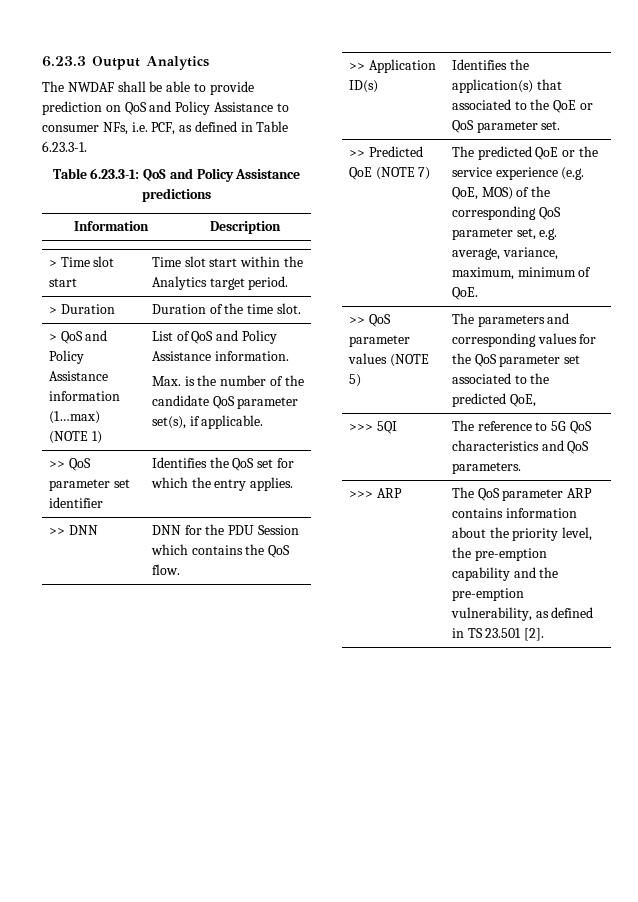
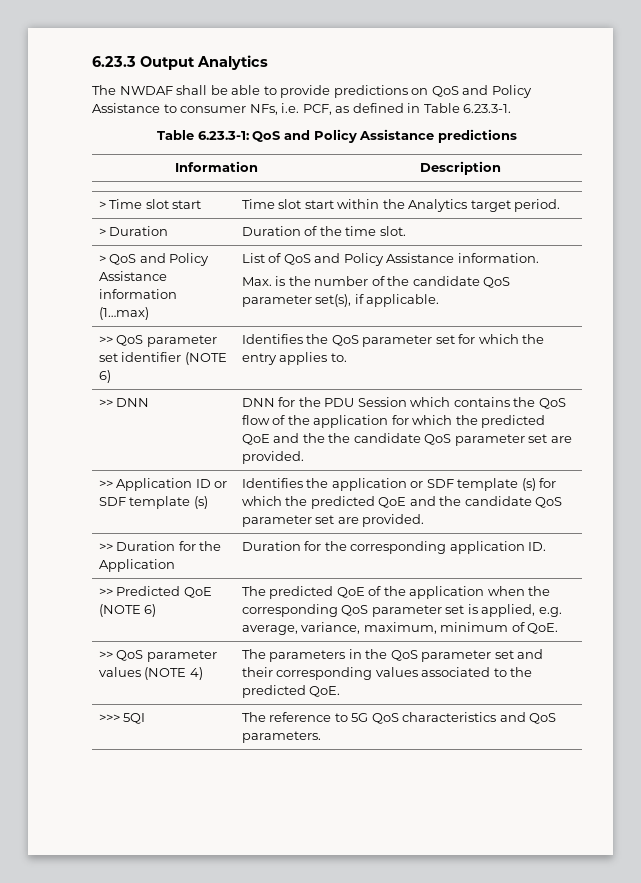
[42,101,102,115] prediction -> [333,85,408,98] predictions
[48,431,102,444] (NOTE 1) -> (149, 313) none
(103, 502) none -> [184,352,227,365] [98,370,111,383] (NOTE 6)
(255, 464) none -> [362,335,433,347] parameter
[250,477,294,491] applies. -> [279,352,347,365] applies to.
[151,564,180,575] [348,59,436,73] [348,80,378,93] [451,59,529,70] [451,79,562,93] [451,99,593,113] [451,120,561,133] flow. // >> Application ID(s) | Identifies the application(s) that associated to the QoE or QoS parameter set. -> [241,415,546,428] [241,433,572,446] [241,451,304,464] [98,478,228,491] [98,496,208,509] [241,478,557,491] [241,496,563,509] [241,514,425,527] [98,541,222,551] [98,559,175,572] [241,541,547,554] flow of the application for which the predicted QoE and the the candidate QoS parameter set are provided. // >> Application ID or SDF template (s) | Identifies the application or SDF template (s) for which the predicted QoE and the candidate QoS parameter set are provided. // >> Duration for the Application | Duration for the corresponding application ID.
[418,167,431,180] 7) -> [144,604,157,617] 6)
[562,146,598,157] [451,167,585,180] [451,187,530,200] or the service experience (e.g. QoE, MOS) of -> [368,586,525,599] of the application when
[516,228,536,240] set, -> [445,604,536,617] set is applied,
[348,374,361,387] 5) -> [189,667,203,680] 4)
[547,313,570,324] [451,333,597,347] [451,353,581,367] and corresponding values for the QoS parameter set -> [348,649,544,662] [241,667,418,680] in the QoS parameter set and their corresponding values
[509,394,536,407] QoE, -> [309,686,341,697] QoE.
[348,488,402,498] [451,487,593,501] [451,508,577,518] [451,527,593,541] [451,547,547,561] [451,567,559,581] [451,588,524,601] [450,607,594,621] [451,628,545,641] // >>> ARP | The QoS parameter ARP contains information about the priority level, the pre-emption capability and the pre-emption vulnerability, as defined in TS 23.501 [2]. -> (321, 737) none

